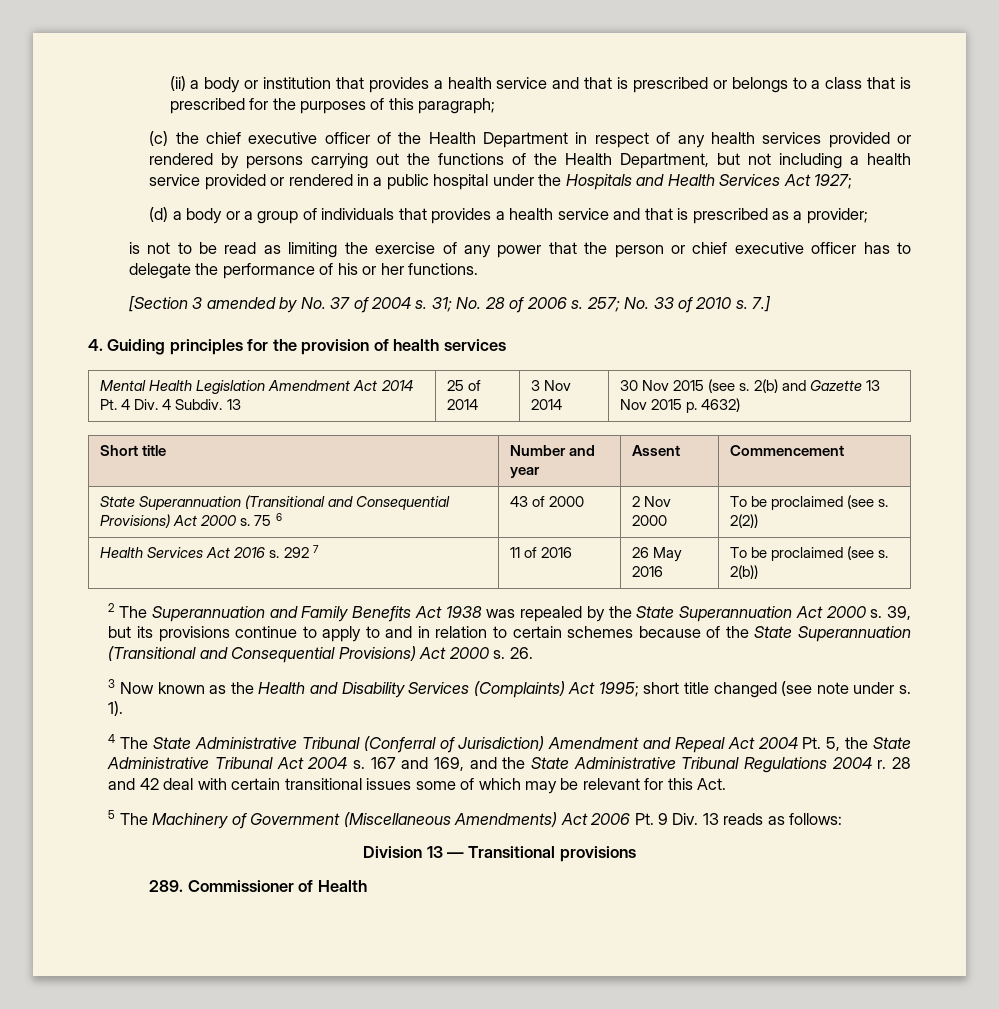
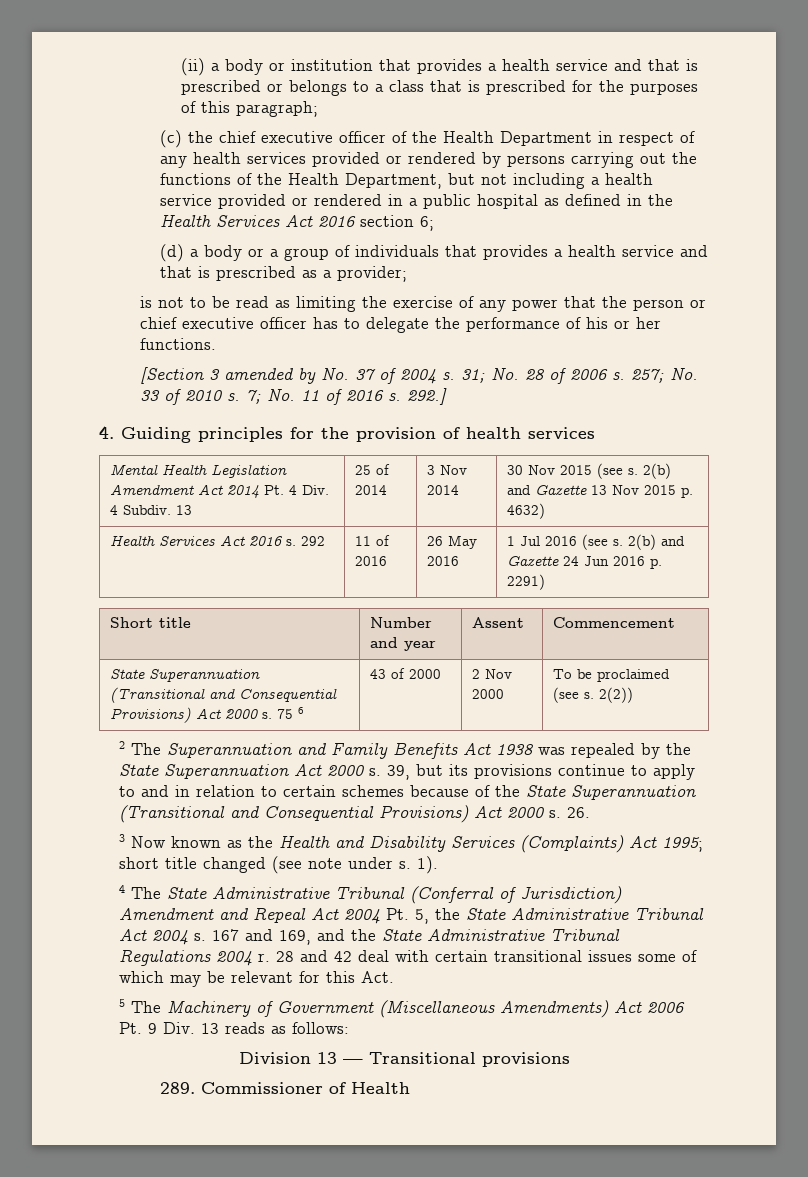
[492,174,853,190] under the Hospitals and Health Services Act 1927; -> [544,194,674,206] [160,214,435,231] as defined in the Health Services Act 2016 section 6;
[752,296,772,312] 7.] -> [245,388,447,405] 7; No. 11 of 2016 s. 292.]
(741, 405) none -> [109,535,325,546] [354,535,390,546] [354,556,387,566] [426,535,477,549] [426,556,459,566] [506,534,685,550] [506,556,662,569] [506,574,545,590] // Health Services Act 2016 s. 292 | 11 of 2016 | 26 May 2016 | 1 Jul 2016 (see s. 2(b) and Gazette 24 Jun 2016 p. 2291)
[100,545,319,558] [510,547,573,558] [632,547,683,562] [632,566,664,577] [730,546,889,561] [730,565,759,579] // Health Services Act 2016 s. 292 7 | 11 of 2016 | 26 May 2016 | To be proclaimed (see s. 2(b)) -> (633, 695) none

